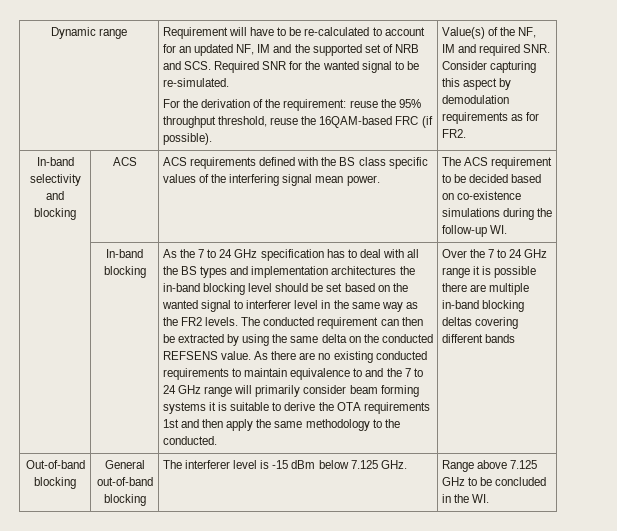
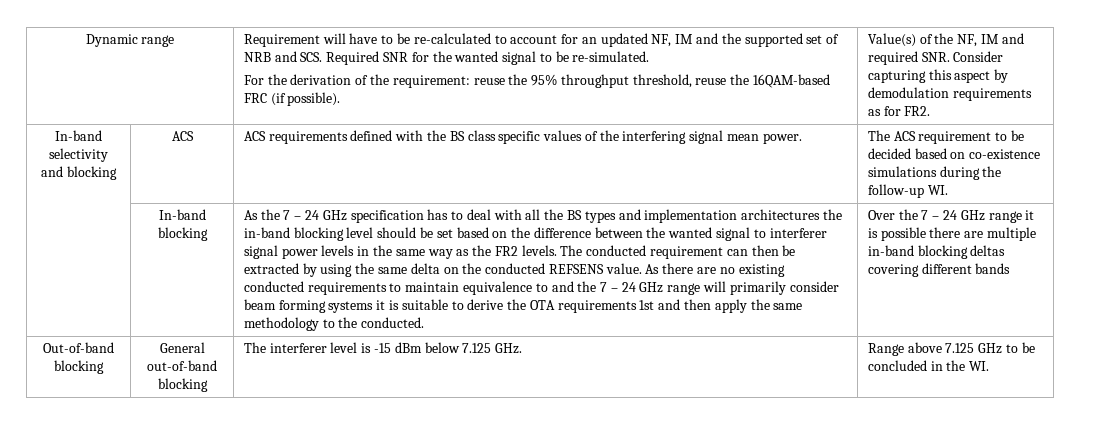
[207,249,217,258] to -> [294,216,302,220] –
(408, 287) none -> [533,227,666,238] difference between the
[294,300,319,309] level -> [243,245,355,259] signal power levels
[413,368,423,377] to -> [610,288,618,292] –
[497,249,507,258] to -> [932,216,940,220] –

